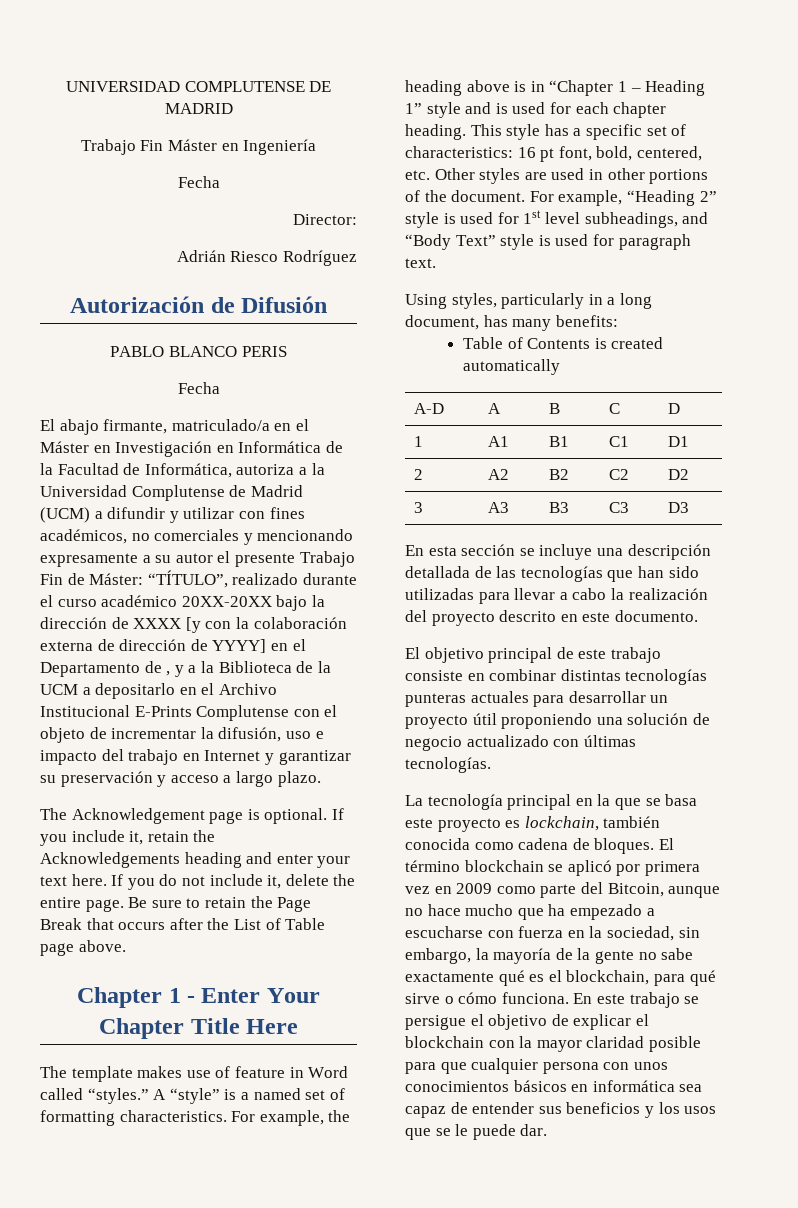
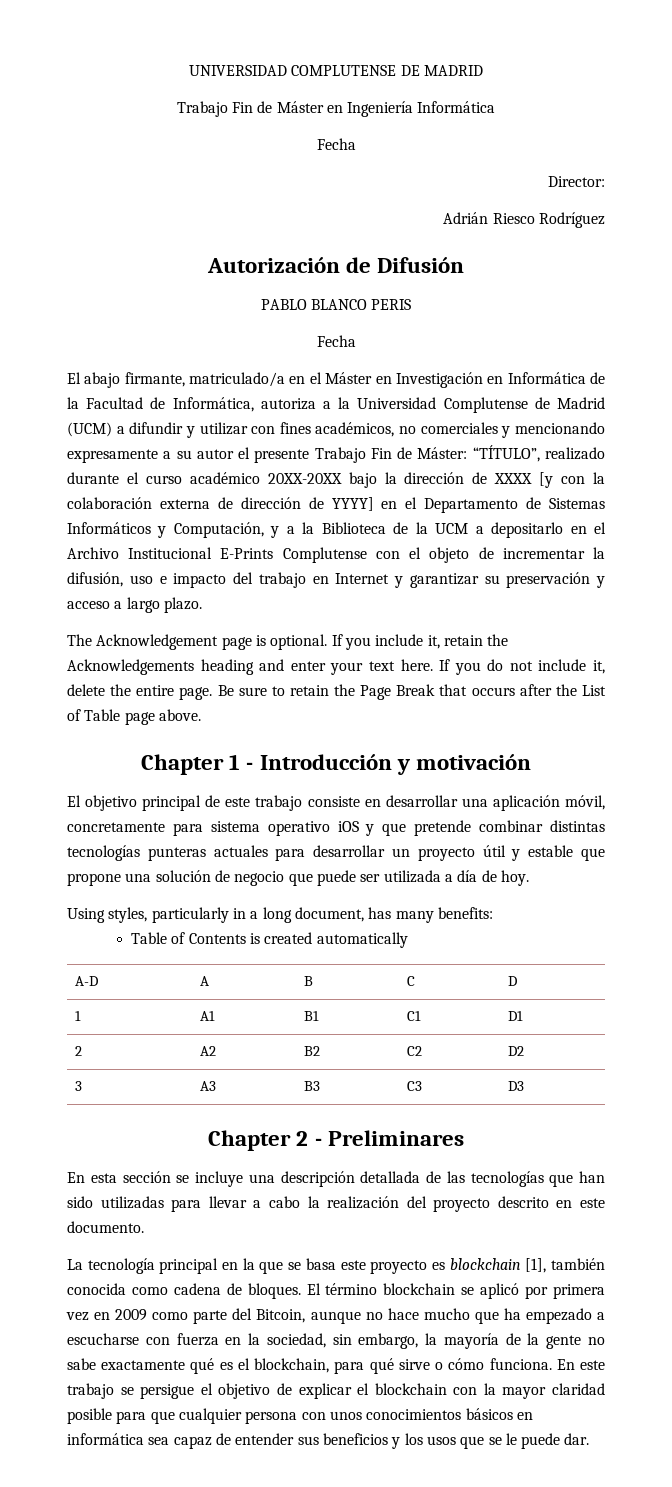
(164, 145) none -> [257,101,273,113] de
(317, 147) none -> [417,101,496,113] Informática
[166,671,171,676] , -> [548,498,605,509] [67,522,264,538] Sistemas Informáticos y Computación,
[201,988,320,1003] [99,1018,298,1039] [40,1066,349,1082] [40,1088,345,1104] [40,1110,351,1126] [405,80,706,96] [405,102,667,118] [405,124,687,140] [405,146,702,162] [405,168,709,184] [405,190,717,206] [405,210,709,228] [405,234,691,250] [405,258,436,268] Enter Your Chapter Title Here // The template makes use of feature in Word called “styles.” A “style” is a named set of formatting characteristics. For example, the heading above is in “Chapter 1 – Heading 1” style and is used for each chapter heading. This style has a specific set of characteristics: 16 pt font, bold, centered, etc. Other styles are used in other portions of the document. For example, “Heading 2” style is used for 1st level subheadings, and “Body Text” style is used for paragraph text. -> [259,754,531,775] [67,795,605,811] [67,820,606,836] [67,845,606,861] [67,870,529,886] Introducción y motivación // El objetivo principal de este trabajo consiste en desarrollar una aplicación móvil, concretamente para sistema operativo iOS y que pretende combinar distintas tecnologías punteras actuales para desarrollar un proyecto útil y estable que propone una solución de negocio que puede ser utilizada a día de hoy.
(690, 507) none -> [208,1130,464,1151] // Chapter 2 - Preliminares
[405,647,661,663] [405,669,708,685] [405,691,669,707] [405,713,710,729] [405,735,636,751] [405,757,491,773] // El objetivo principal de este trabajo consiste en combinar distintas tecnologías punteras actuales para desarrollar un proyecto útil proponiendo una solución de negocio actualizado con últimas tecnologías. -> (144, 1227) none
[524,816,599,831] lockchain, -> [449,1258,547,1273] blockchain [1],

